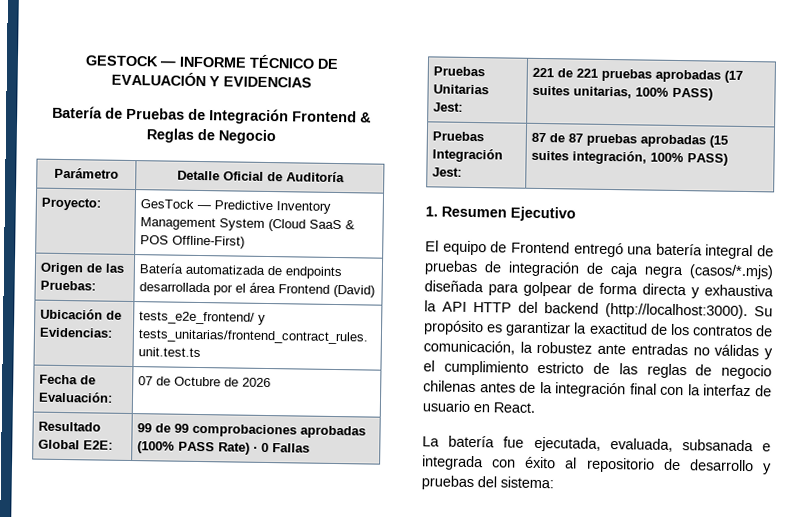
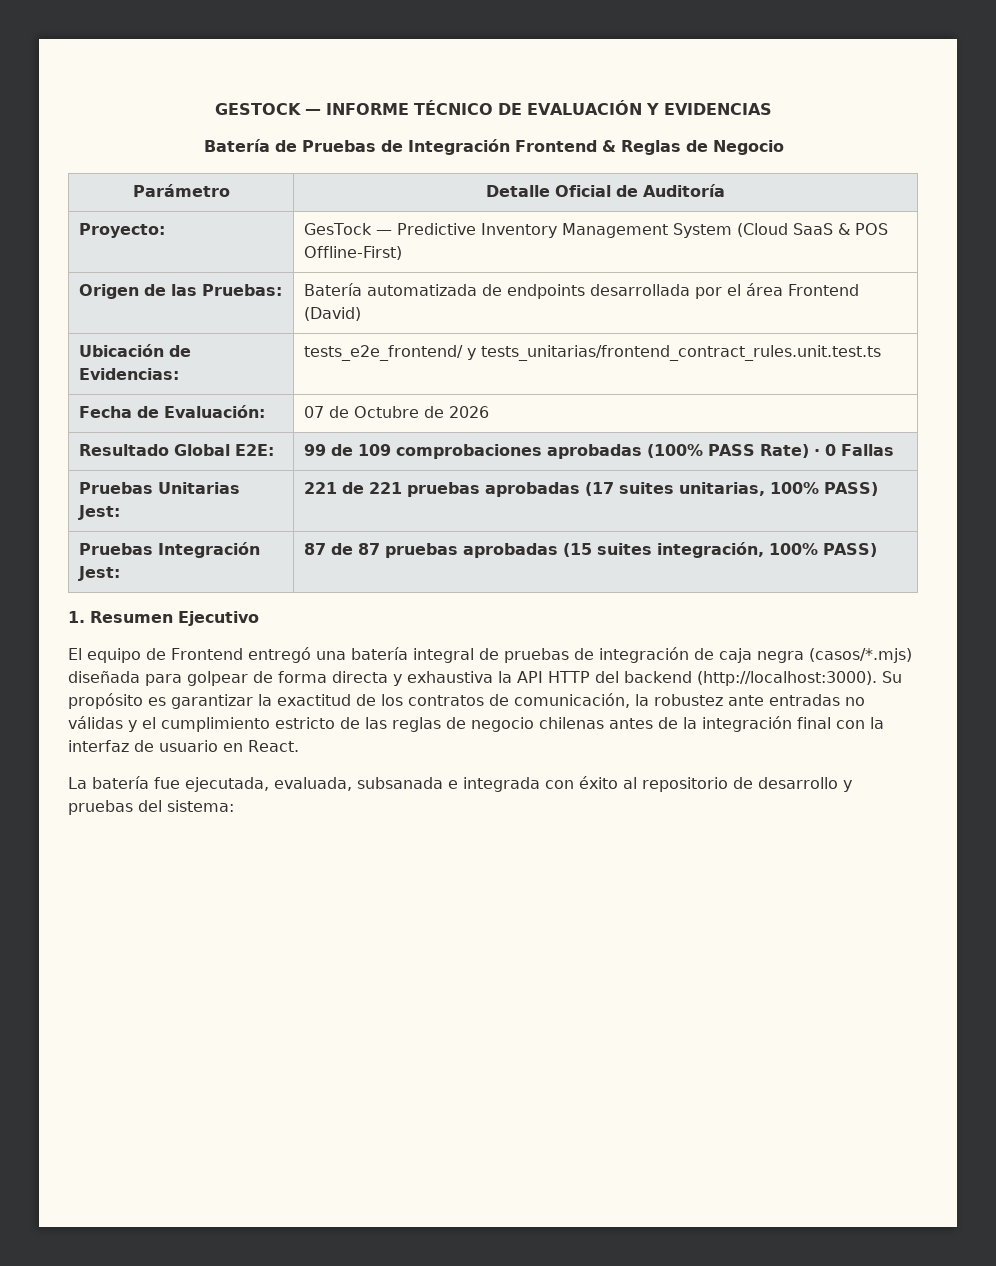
[174,423,190,433] 99 -> [357,444,391,456] 109

